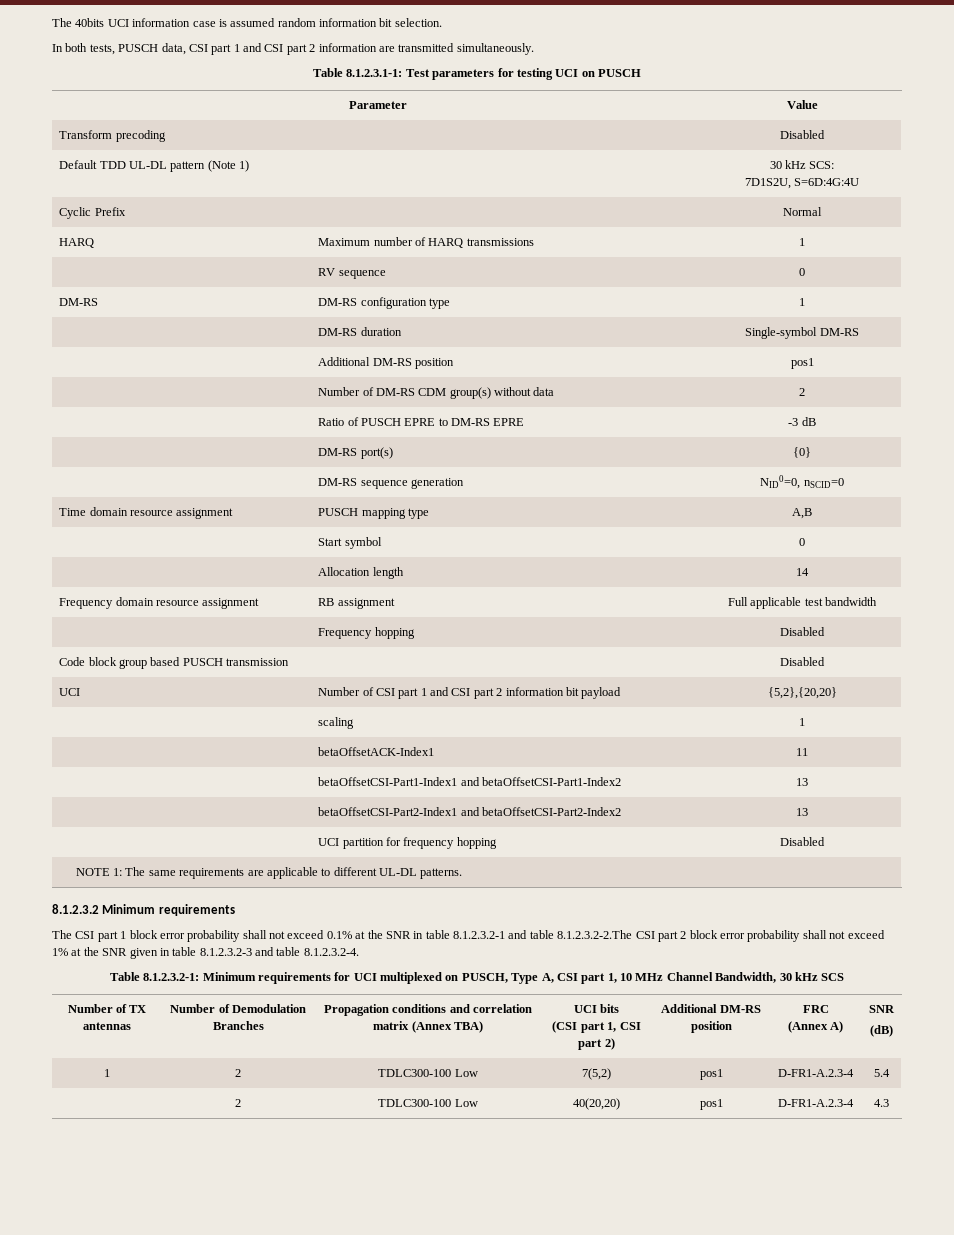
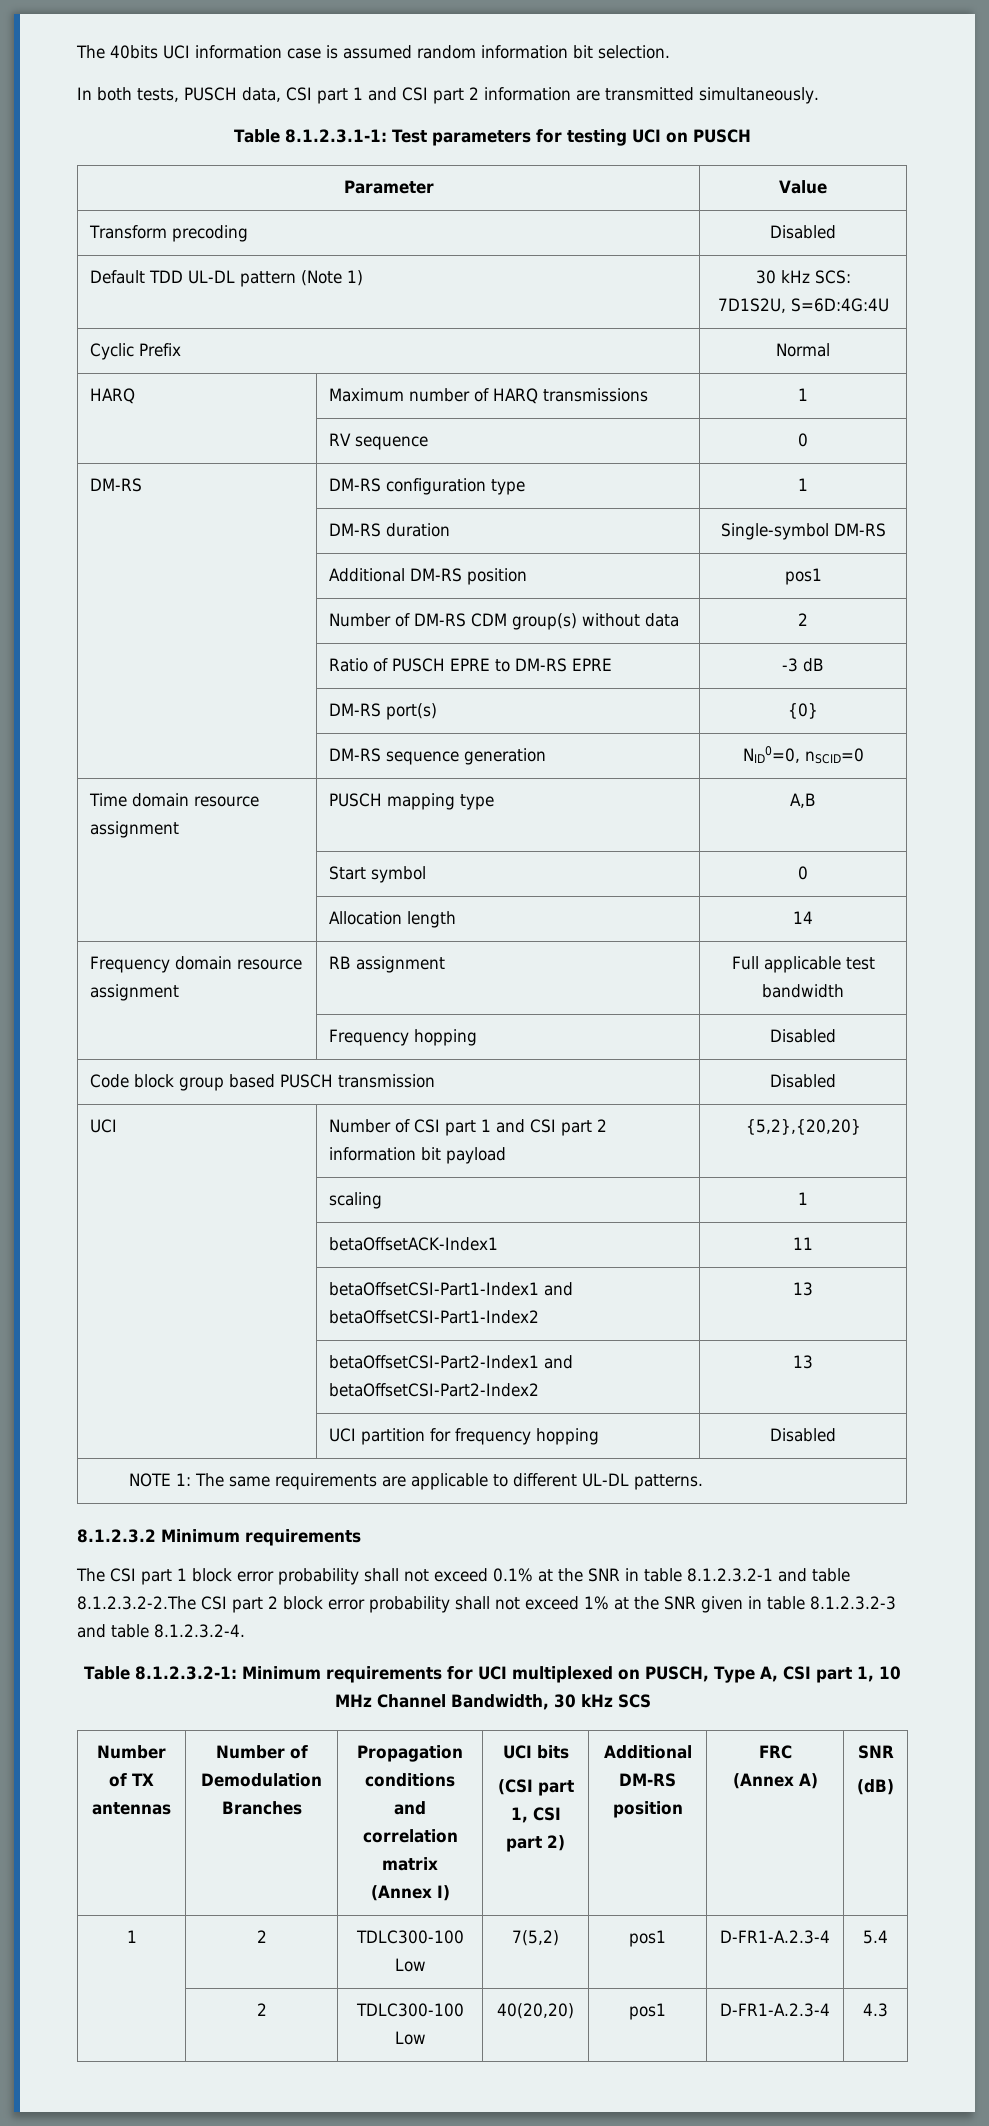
[453,1021,483,1033] TBA) -> [436,1885,450,1901] I)

